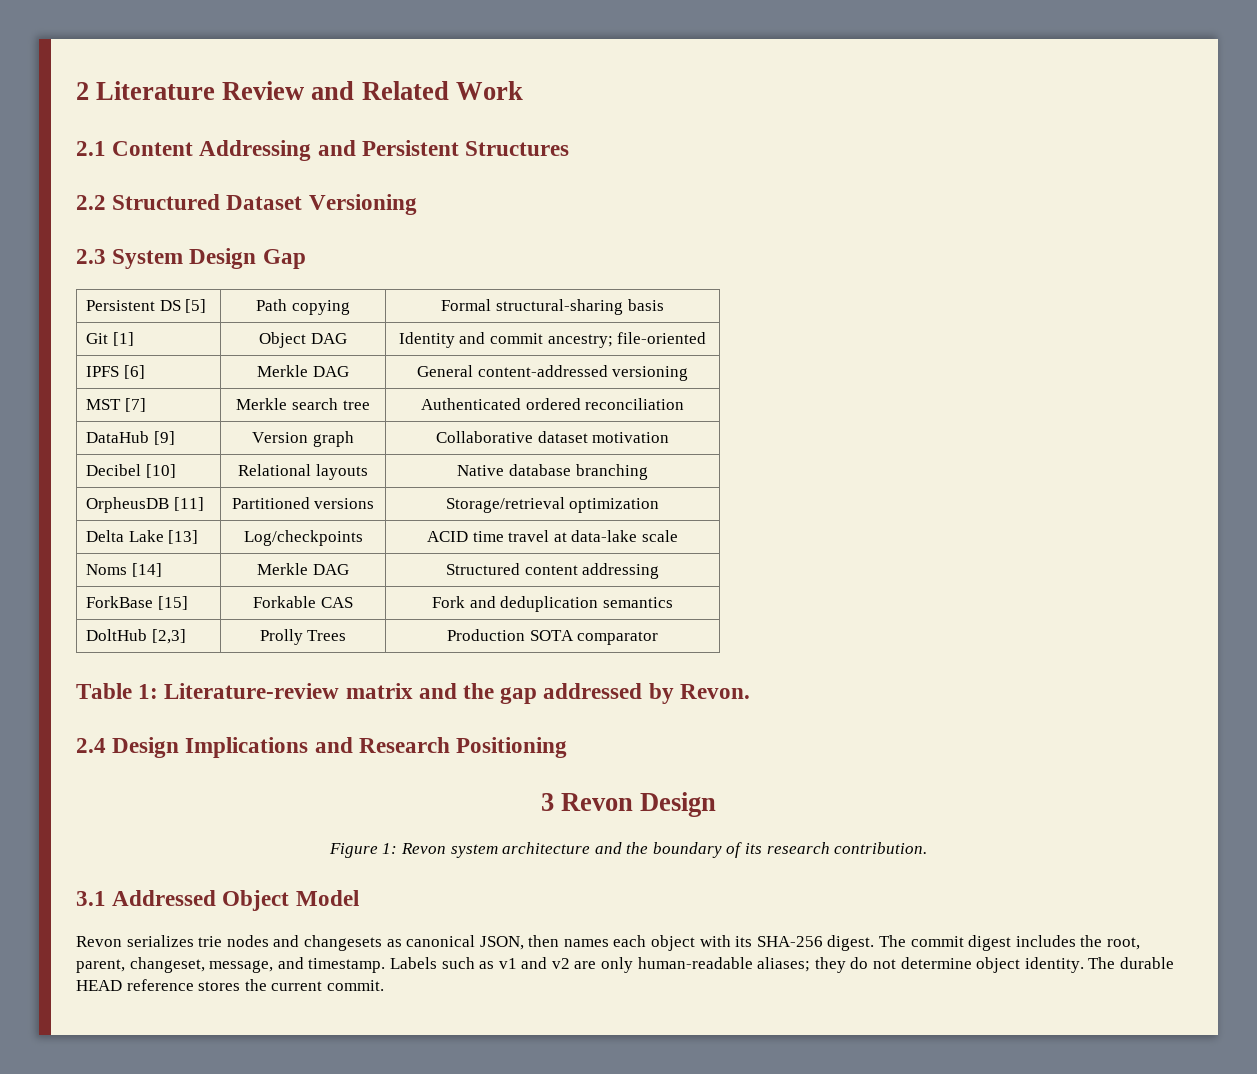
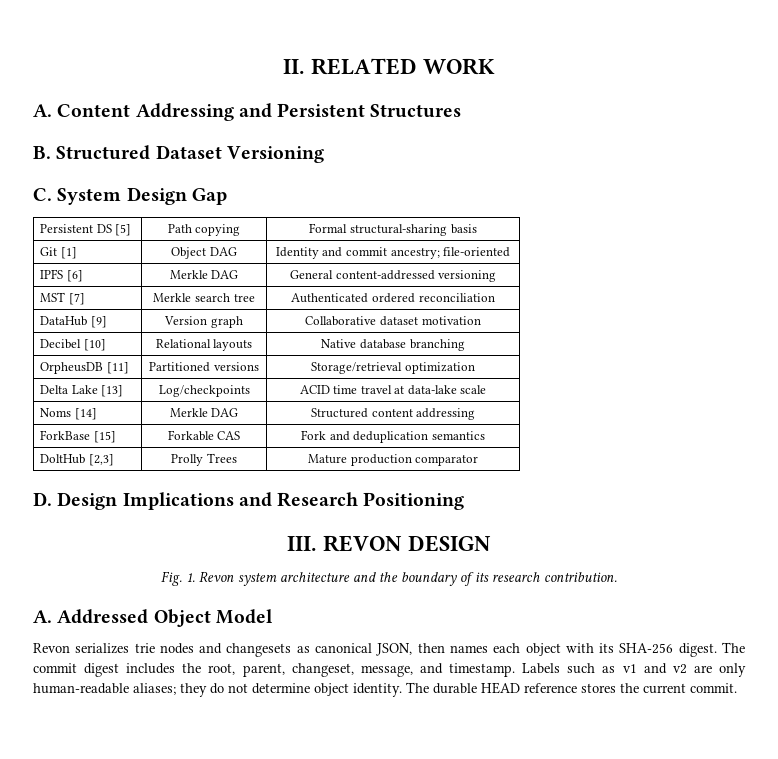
[76,81,523,100] [76,141,106,156] 2 Literature Review and Related Work // 2.1 -> [283,58,495,75] [33,104,52,117] II. RELATED WORK // A.
[76,195,106,210] 2.2 -> [33,146,51,159] B.
[76,249,106,264] 2.3 -> [33,188,52,201] C.
[446,629,574,641] Production SOTA -> [307,454,412,466] Mature production
[76,683,750,704] [76,738,106,753] Table 1: Literature-review matrix and the gap addressed by Revon. // 2.4 -> [33,492,52,506] D.
[540,792,717,817] [328,843,398,858] 3 Revon Design // Figure 1: -> [287,535,491,552] [161,571,195,586] III. REVON DESIGN // Fig. 1.
[76,891,106,906] 3.1 -> [33,610,52,623] A.

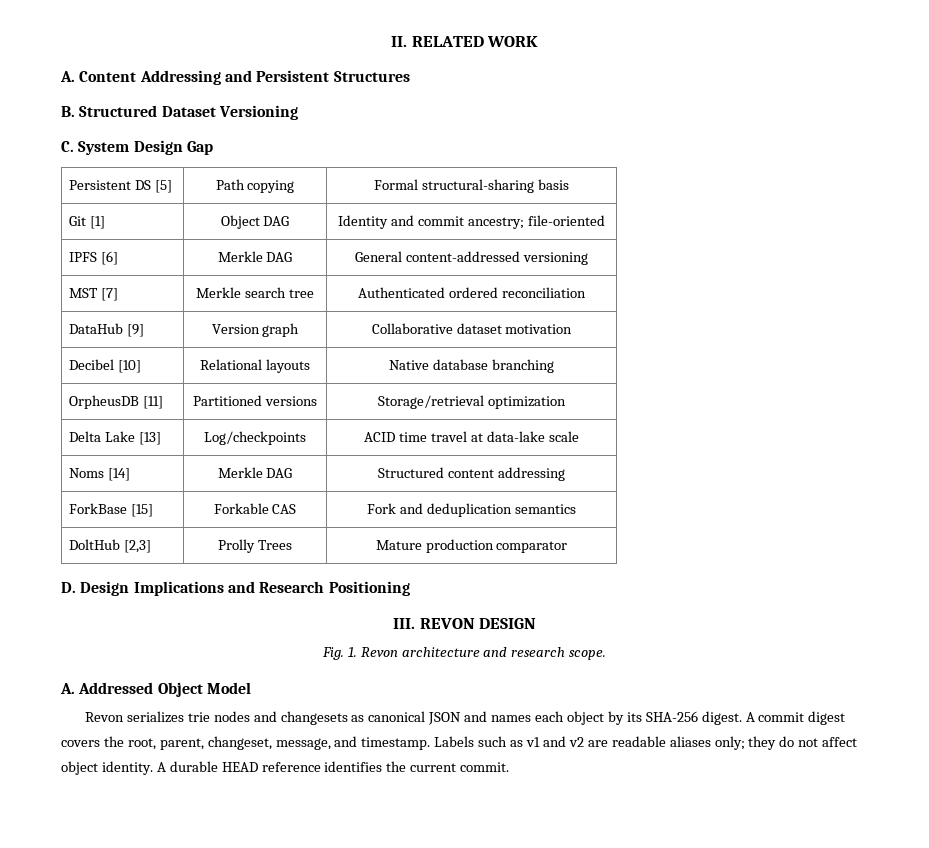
[238,573,277,586] system -> (398, 652) none
[379,572,617,586] the boundary of its research contribution. -> [511,647,607,660] research scope.
[376,643,445,656] JSON, then -> [428,711,488,725] JSON and
[565,643,594,653] with -> [607,711,624,725] by
[721,642,745,653] The -> [745,712,755,722] A
[126,663,176,674] includes -> [61,740,100,747] covers
[719,663,747,677] [33,683,176,695] only human-readable aliases; -> [611,736,745,750] readable aliases only;
[252,683,310,694] determine -> [822,737,858,747] affect
[406,682,429,693] The -> [156,762,166,772] A
[581,683,616,693] stores -> [324,761,383,772] identifies

